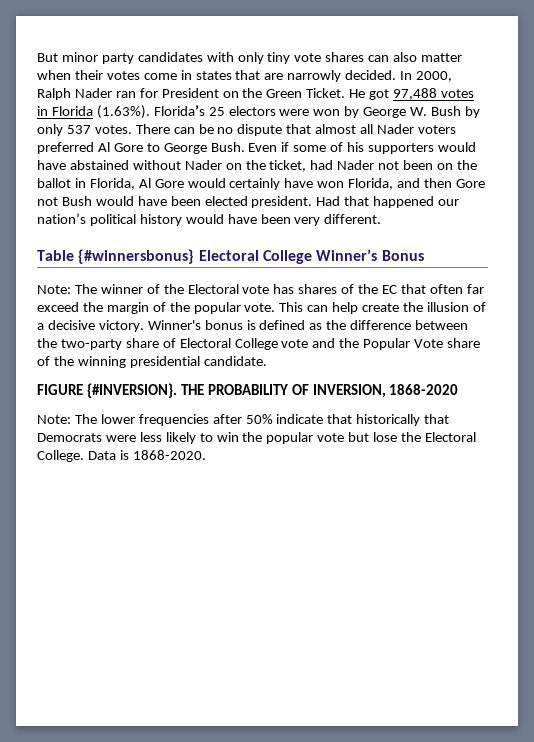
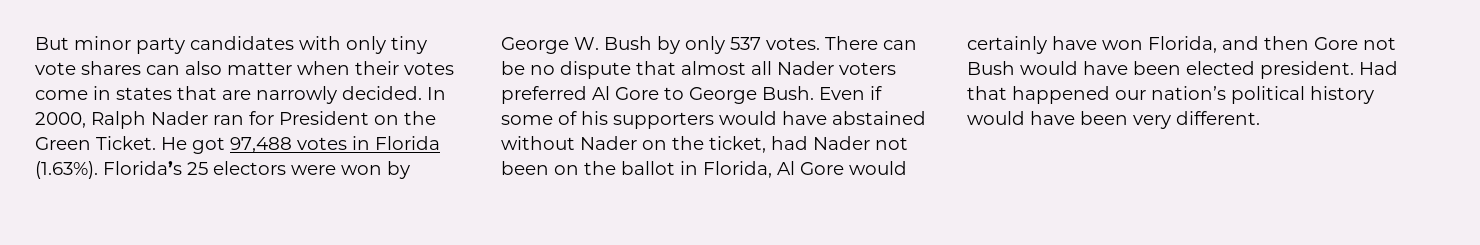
[37,249,424,264] [37,284,484,294] [37,302,486,314] [37,320,469,332] [37,338,481,350] [37,356,267,368] [37,383,459,398] [37,414,450,426] [37,432,476,444] [37,450,206,462] // Table {#winnersbonus} Electoral College Winner’s Bonus // Note: The winner of the Electoral vote has shares of the EC that often far exceed the margin of the popular vote. This can help create the illusion of a decisive victory. Winner's bonus is defined as the difference between the two-party share of Electoral College vote and the Popular Vote share of the winning presidential candidate. // FIGURE {#INVERSION}. THE PROBABILITY OF INVERSION, 1868-2020 // Note: The lower frequencies after 50% indicate that historically that Democrats were less likely to win the popular vote but lose the Electoral College. Data is 1868-2020. -> (1260, 118) none

